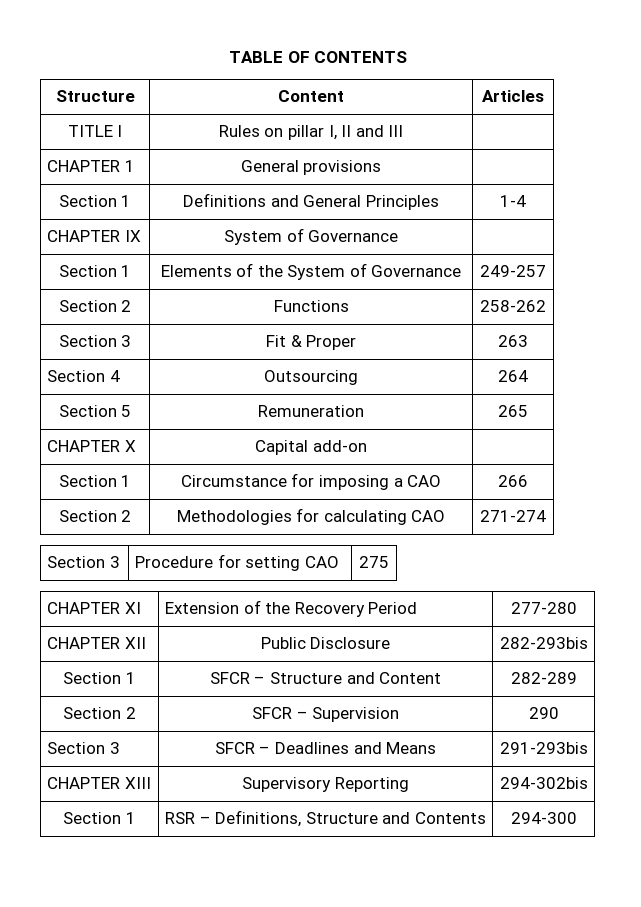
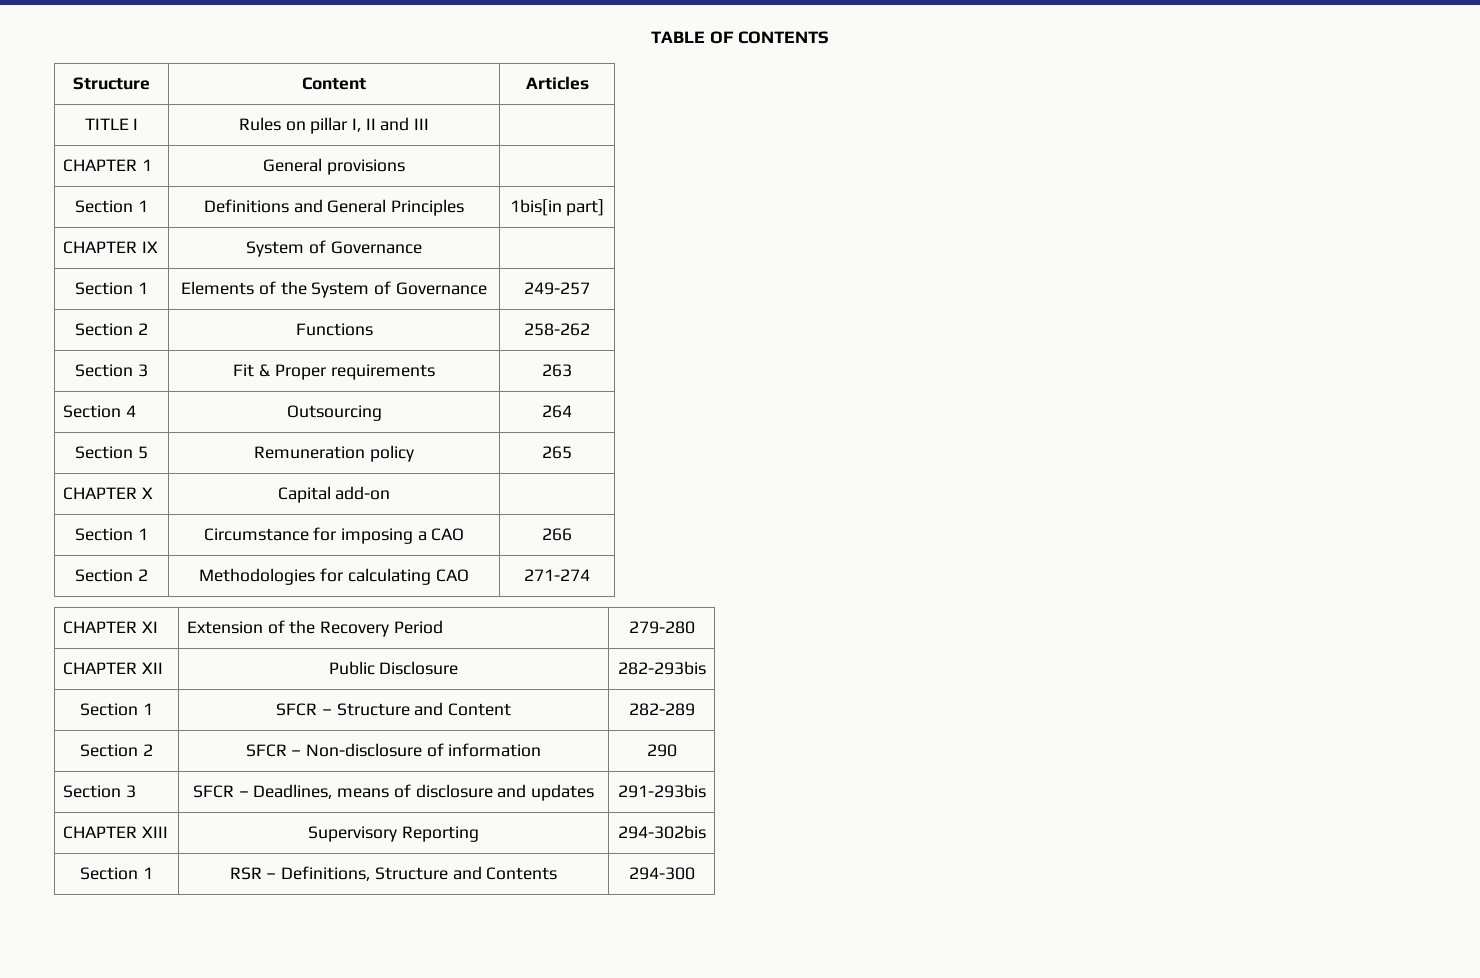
[500,195,526,207] 1-4 -> [509,199,605,216] 1bis[in part]
(357, 342) none -> [330,364,435,380] requirements
(364, 411) none -> [369,445,414,462] policy
[46,556,120,568] [134,554,339,571] [359,556,389,568] // Section 3 | Procedure for setting CAO | 275 -> (590, 575) none
[510,602,577,614] 277-280 -> [628,621,695,634] 279-280
[312,707,400,722] Supervision -> [306,743,542,757] Non-disclosure of information
[275,742,437,754] Deadlines and Means -> [253,784,595,801] Deadlines, means of disclosure and updates

